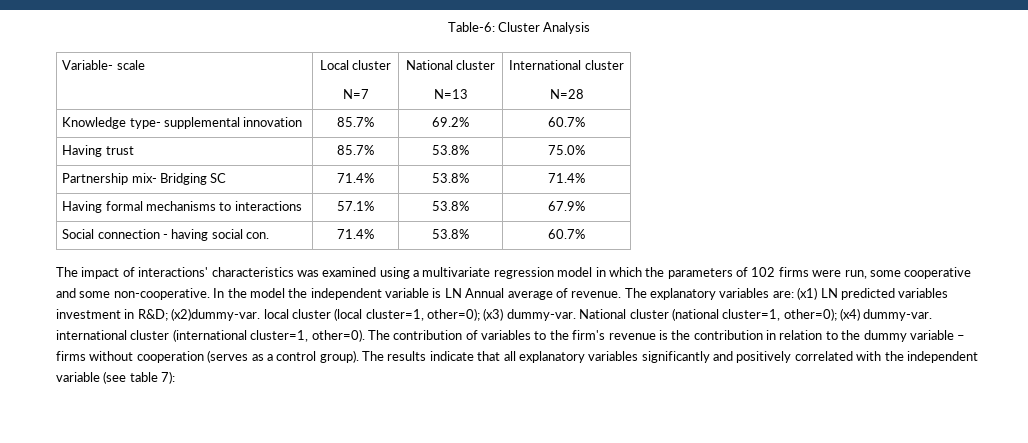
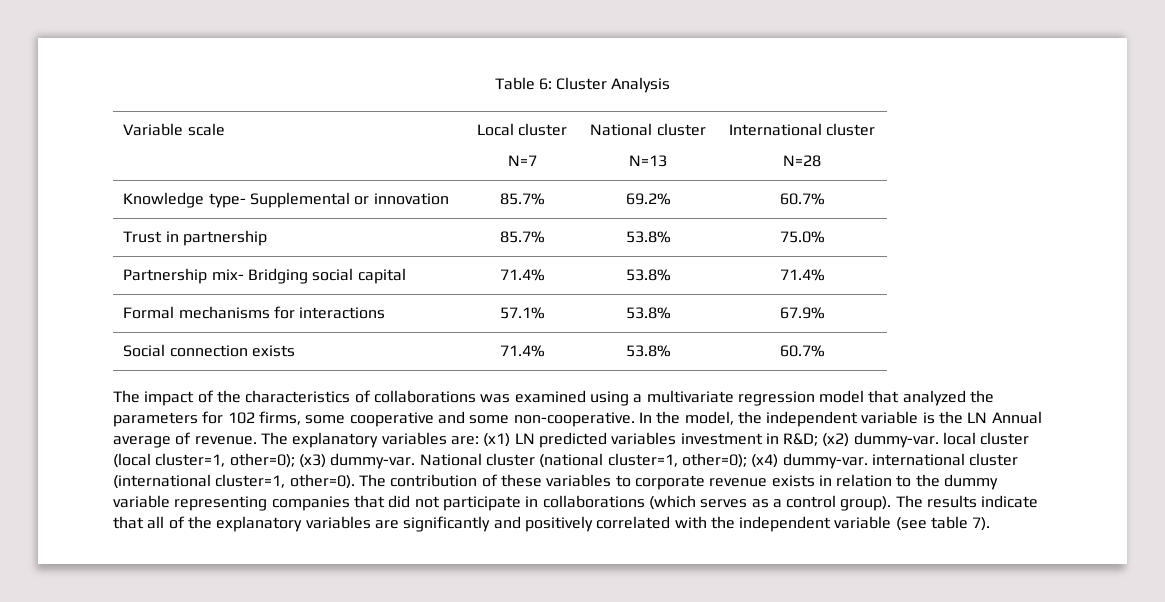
[447,22,495,32] Table-6: -> [494,77,552,90] Table 6:
[62,60,114,70] Variable- -> [123,123,184,136] Variable
[163,117,240,129] supplemental -> [250,192,370,208] Supplemental or
[62,145,134,157] Having trust -> [123,230,268,246] Trust in partnership
[210,173,227,183] SC -> [312,268,406,284] social capital
[62,201,232,213] Having formal mechanisms to -> [123,306,296,319] Formal mechanisms for
[162,229,270,241] - having social con. -> [252,345,296,357] exists
[138,267,294,277] interactions' characteristics -> [216,390,476,403] the characteristics of collaborations
[595,267,867,279] in which the parameters of 102 firms were run, -> [868,390,995,406] [113,411,301,427] that analyzed the parameters for 102 firms,
[249,288,285,298] model -> [684,411,734,425] model,
(442, 293) none -> [939,411,964,424] the
[171,308,261,321] (x2)dummy-var. -> [822,432,939,448] (x2) dummy-var.
(478, 335) none -> [500,474,542,487] these
[549,330,763,340] the firm's revenue is the contribution -> [634,475,815,490] corporate revenue exists
[957,335,966,340] [56,350,249,363] – firms without cooperation (serves -> [174,495,748,511] representing companies that did not participate in collaborations (which serves
[518,351,639,363] explanatory variables -> [168,516,399,532] of the explanatory variables are
[161,371,176,384] 7): -> [972,517,991,531] 7).

